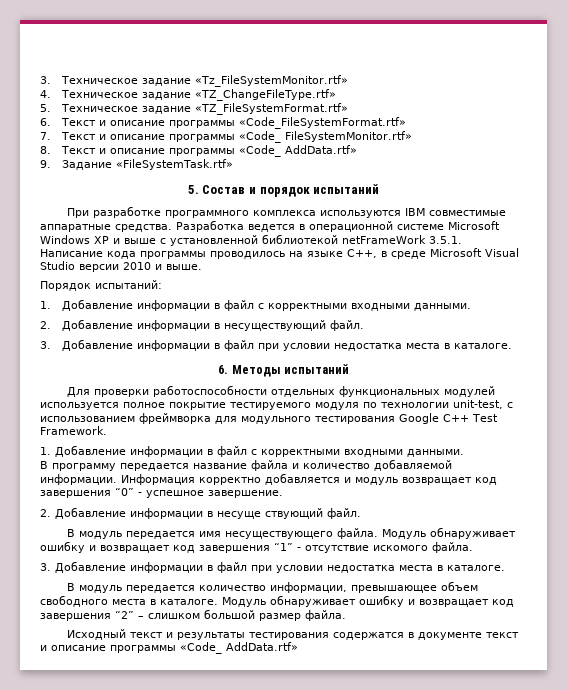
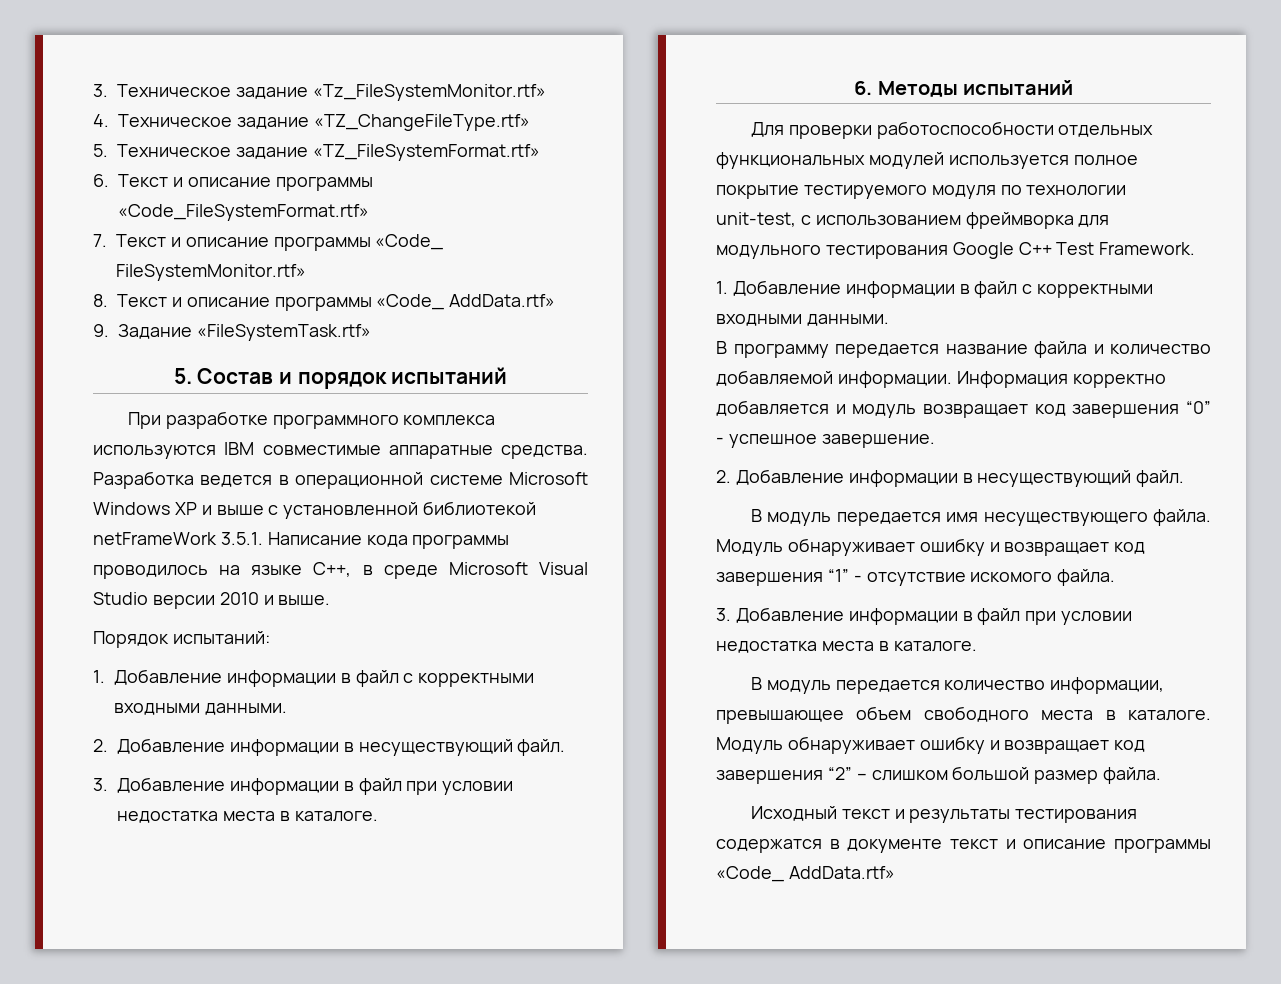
[217,508,323,519] несуще ствующий -> [977,470,1132,487] несуществующий

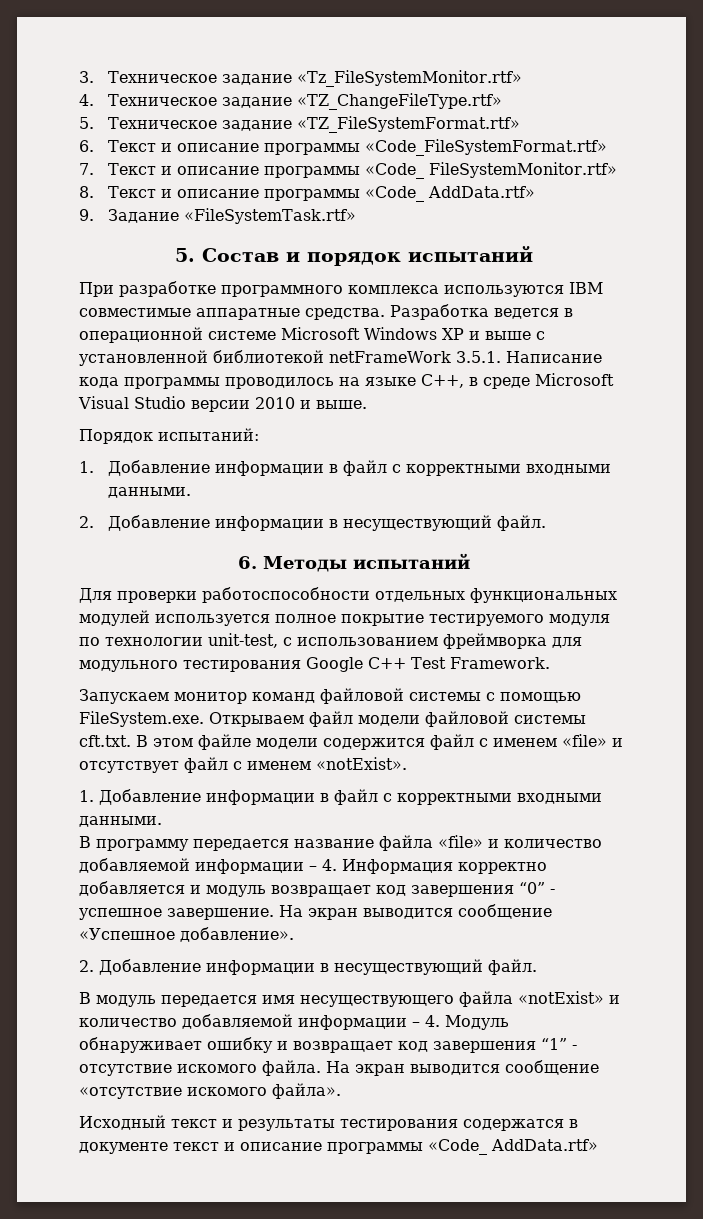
[93,777,514,795] [117,811,378,823] // 3. Добавление информации в файл при условии недостатка места в каталоге. -> (547, 523) none
(1196, 248) none -> [79,688,581,704] [79,711,586,727] [79,734,623,750] [79,757,407,773] // Запускаем монитор команд файловой системы с помощью FileSystem.exe. Открываем файл модели файловой системы cft.txt. В этом файле модели содержится файл с именем «file» и отсутствует файл с именем «notExist».
[1093,344,1211,355] [716,370,952,388] и количество добавляемой информации. -> [438,835,602,848] [79,858,337,874] «file» и количество добавляемой информации – 4.
(935, 441) none -> [279,904,552,920] [79,927,294,942] На экран выводится сообщение «Успешное добавление».
[1153,509,1211,526] файла. -> [459,991,620,1007] [79,1014,440,1030] файла «notExist» и количество добавляемой информации – 4.
[716,607,1133,625] [716,641,977,653] [750,677,1165,694] [716,706,1211,724] [716,736,1146,754] [716,766,1162,784] // 3. Добавление информации в файл при условии недостатка места в каталоге. // В модуль передается количество информации, превышающее объем свободного места в каталоге. Модуль обнаруживает ошибку и возвращает код завершения “2” – слишком большой размер файла. -> [326,1060,599,1076] [79,1083,341,1099] На экран выводится сообщение «отсутствие искомого файла».

